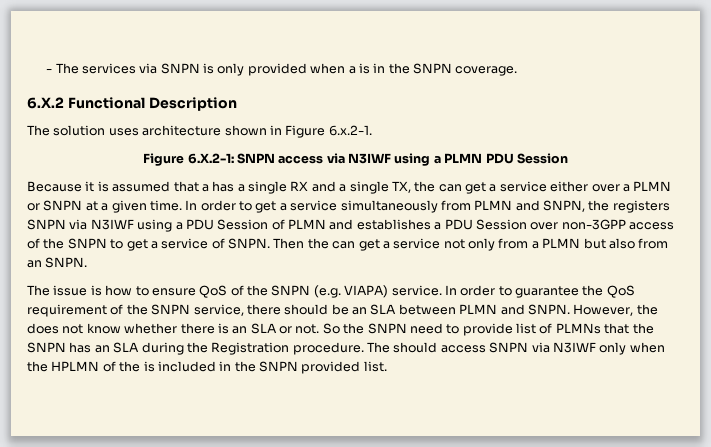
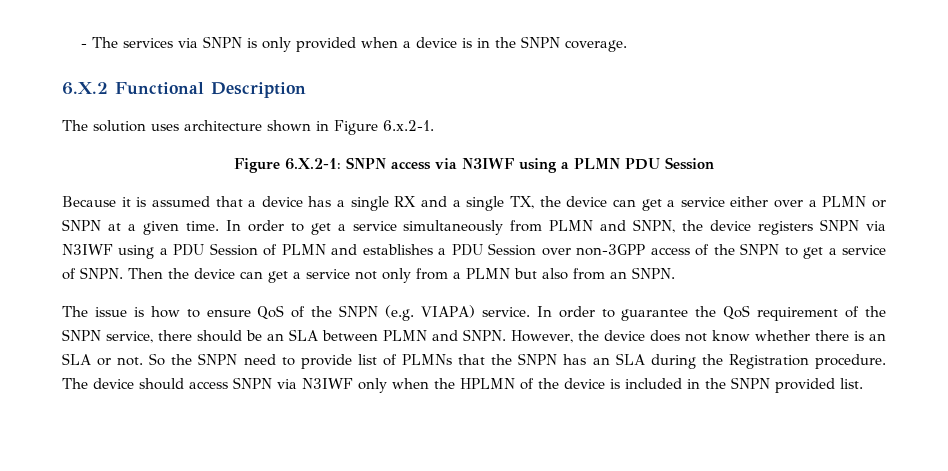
(356, 70) none -> [415,37,457,48] device
(209, 188) none -> [261,196,303,207] device
(436, 186) none -> [566,196,608,207] device
(610, 205) none -> [710,220,752,231] device
(329, 243) none -> [194,268,235,279] device
(658, 309) none -> [604,330,645,341] device
(390, 347) none -> [93,378,134,389] device
(141, 366) none -> [564,378,605,389] device

